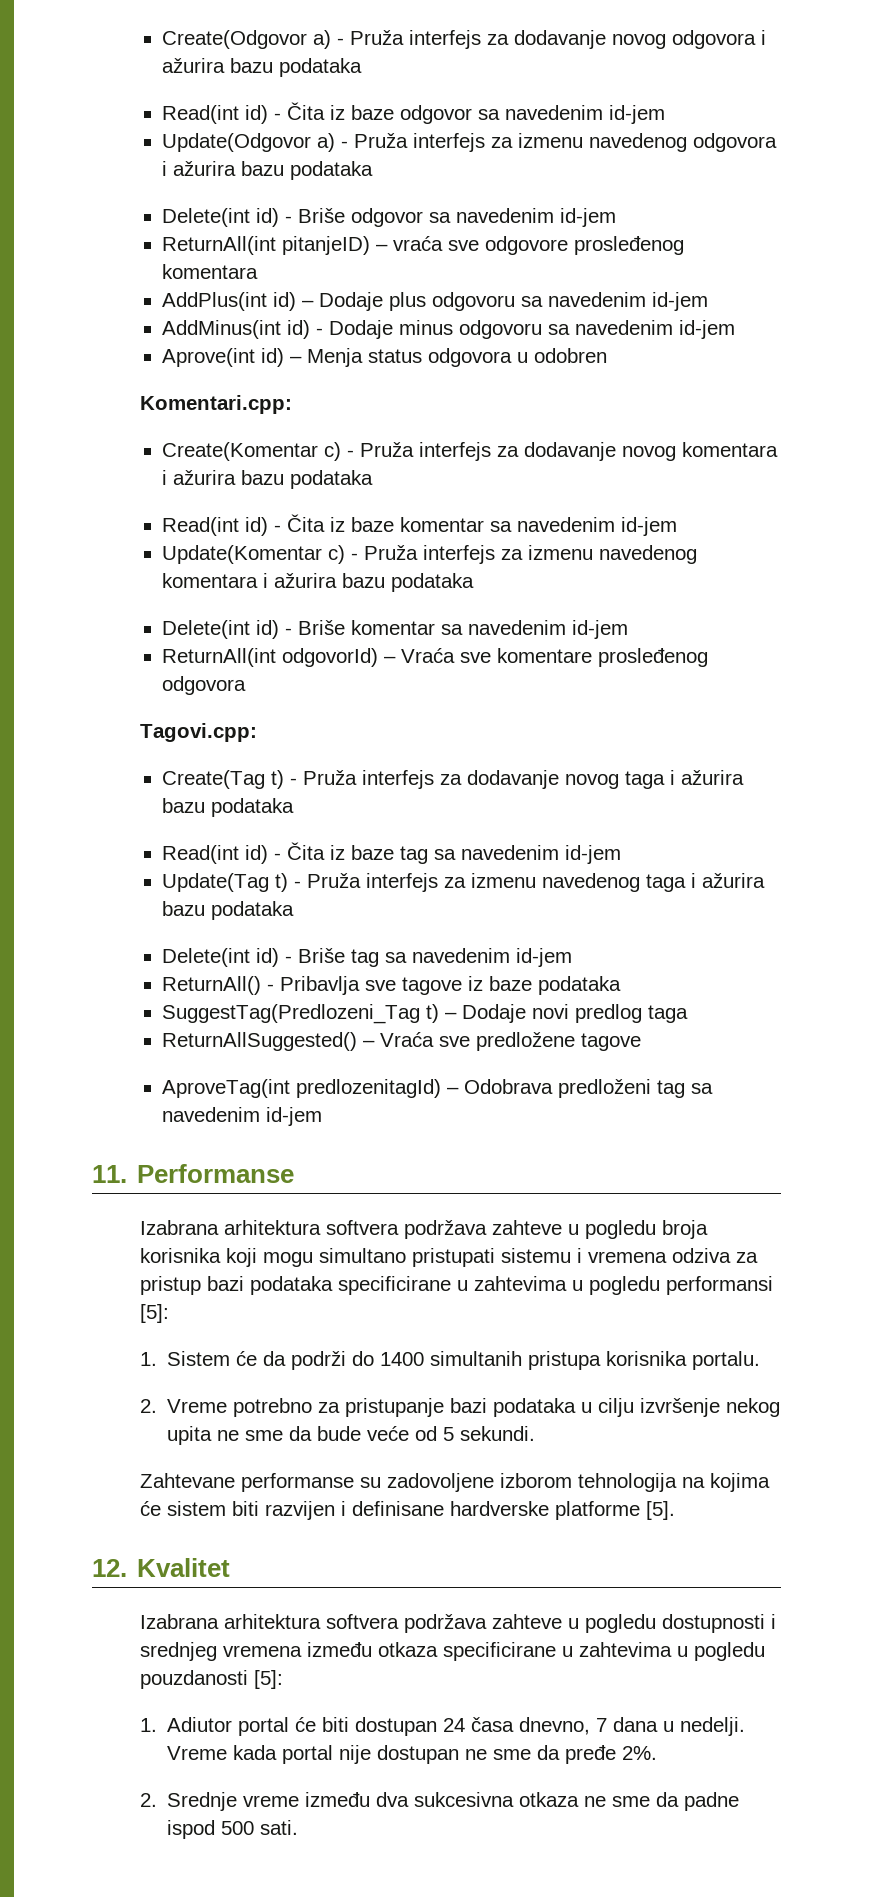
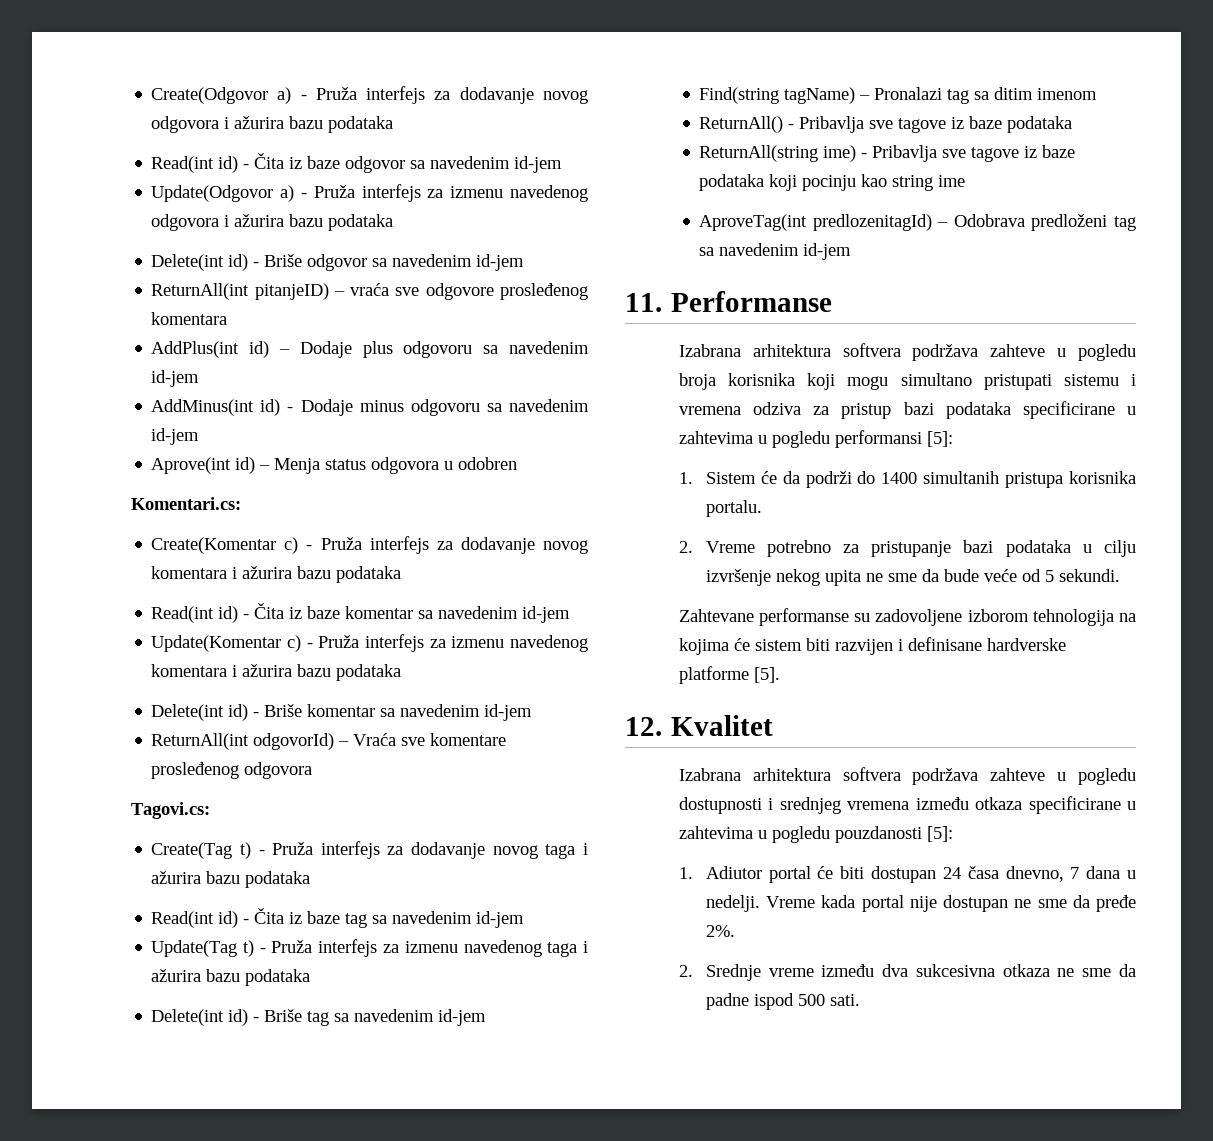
[139,395,292,414] Komentari.cpp: -> [130,497,241,510] Komentari.cs:
[139,723,257,742] Tagovi.cpp: -> [130,802,210,819] Tagovi.cs:
(573, 957) none -> [699,87,1098,104] // Find(string tagName) – Pronalazi tag sa ditim imenom
[162,1004,689,1024] [162,1032,642,1051] SuggestTag(Predlozeni_Tag t) – Dodaje novi predlog taga // ReturnAllSuggested() – Vraća sve predložene tagove -> [699,145,1076,162] [699,174,966,191] ReturnAll(string ime) - Pribavlja sve tagove iz baze podataka koji pocinju kao string ime

